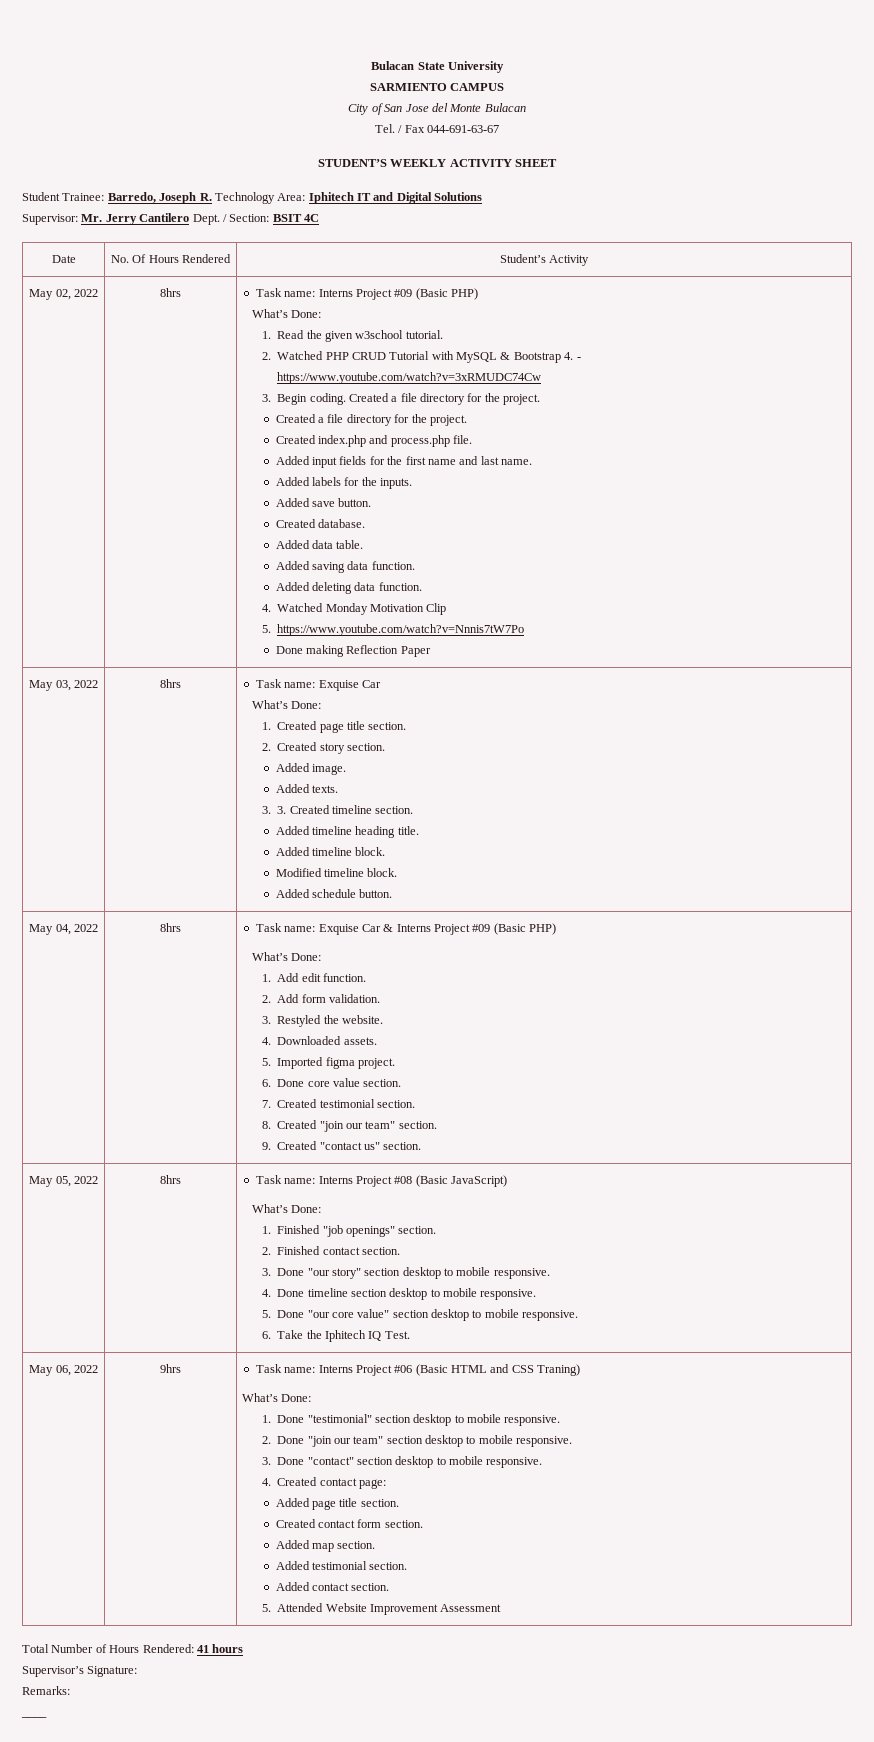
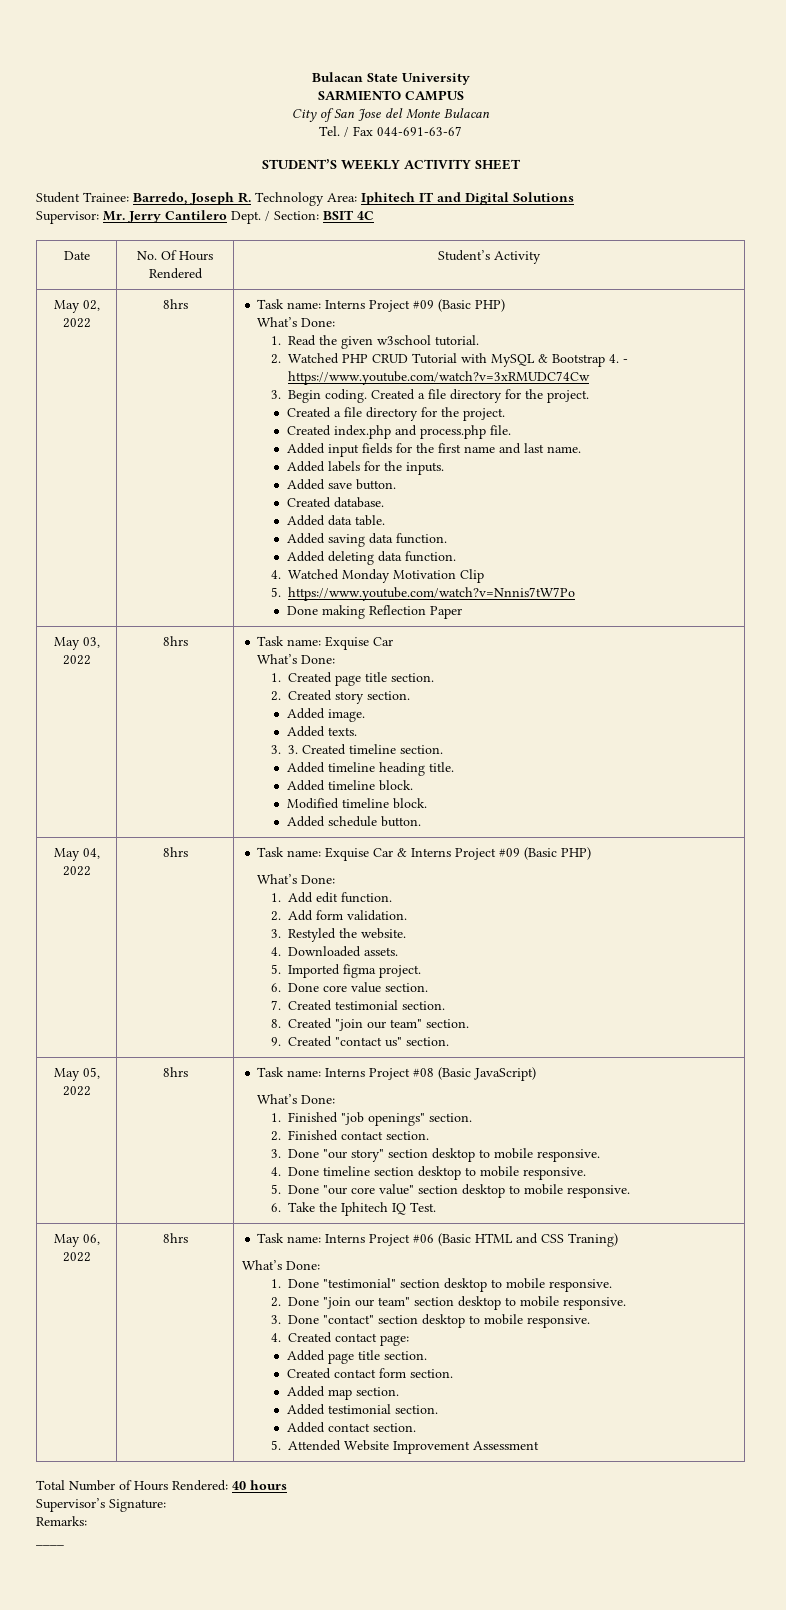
[160,1364,181,1373] 9hrs -> [162,1233,188,1243] 8hrs
[196,1645,209,1653] 41 -> [232,1481,246,1490] 40

